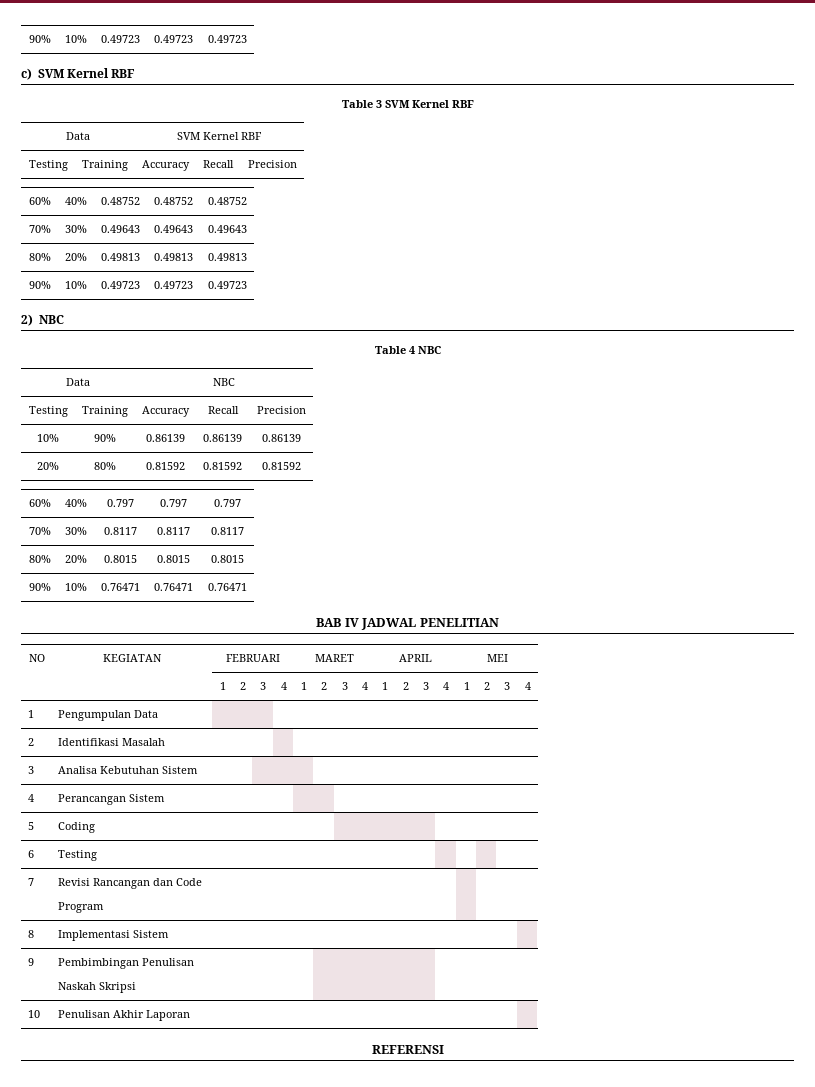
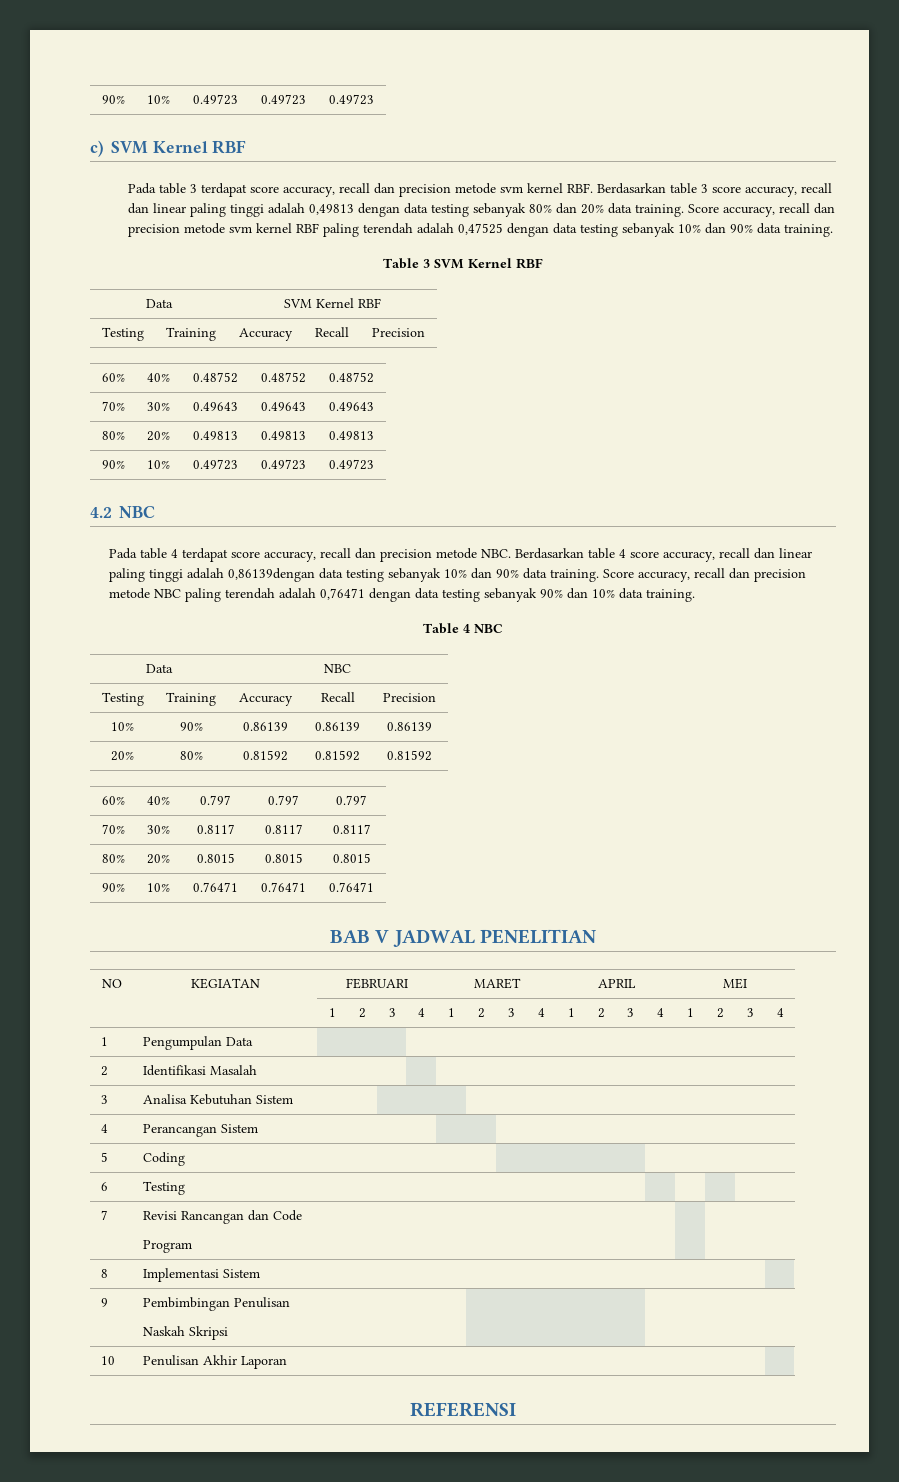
(135, 73) none -> [128,183,833,197] [128,203,836,217] [128,223,834,237] // Pada table 3 terdapat score accuracy, recall dan precision metode svm kernel RBF. Berdasarkan table 3 score accuracy, recall dan linear paling tinggi adalah 0,49813 dengan data testing sebanyak 80% dan 20% data training. Score accuracy, recall dan precision metode svm kernel RBF paling terendah adalah 0,47525 dengan data testing sebanyak 10% dan 90% data training.
[21,314,64,326] 2) NBC -> [90,506,155,518] [109,548,813,562] [109,568,807,582] [109,588,696,602] 4.2 NBC // Pada table 4 terdapat score accuracy, recall dan precision metode NBC. Berdasarkan table 4 score accuracy, recall dan linear paling tinggi adalah 0,86139dengan data testing sebanyak 10% dan 90% data training. Score accuracy, recall dan precision metode NBC paling terendah adalah 0,76471 dengan data testing sebanyak 90% dan 10% data training.
[344,618,359,627] IV -> [375,930,390,943] V

